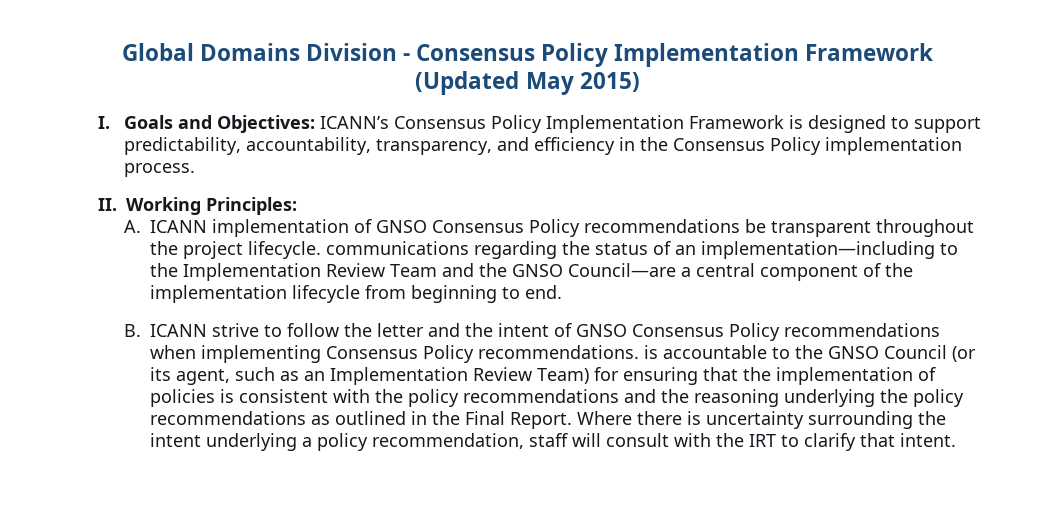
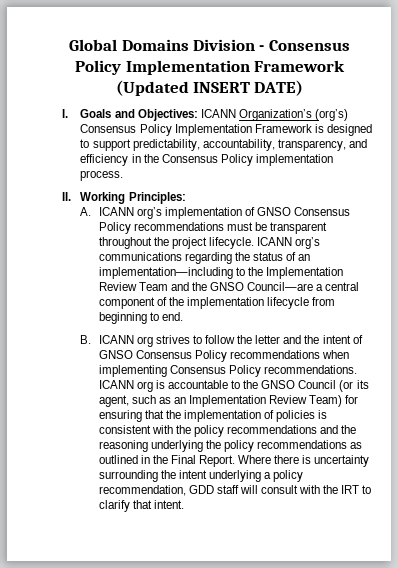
[525,72,640,95] May 2015) -> [193,80,304,96] INSERT DATE)
[319,116,389,129] ICANN’s -> [200,109,348,121] ICANN Organization’s (org’s)
(207, 226) none -> [136,207,162,219] org’s
(740, 226) none -> [226,222,253,231] must
(321, 250) none -> [257,237,321,249] ICANN org’s
[211,323,259,337] strive -> [136,335,190,347] org strives
(639, 352) none -> [98,380,153,392] ICANN org
(524, 441) none -> [188,485,214,494] GDD

